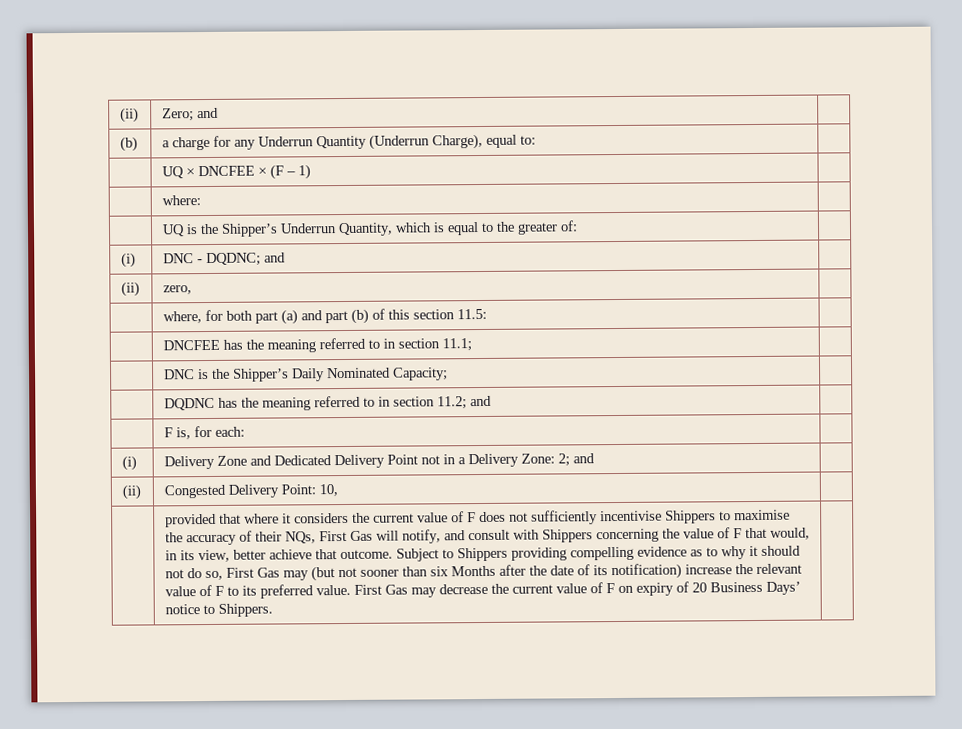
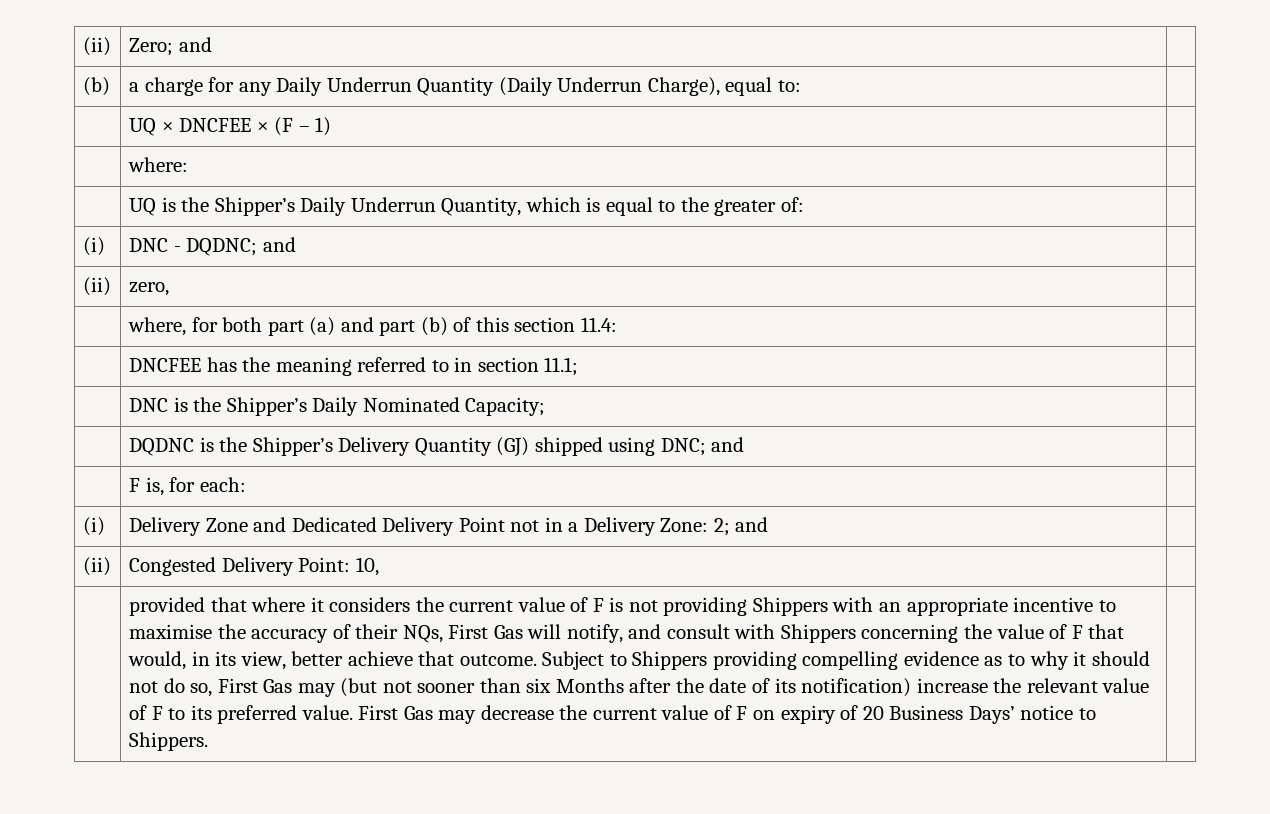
(256, 144) none -> [276,77,323,96] Daily
[368,134,430,150] (Underrun -> [498,77,643,96] (Daily Underrun
(278, 230) none -> [300,197,347,216] Daily
[456,308,487,320] 11.5: -> [580,317,617,332] 11.4:
[217,395,467,411] has the meaning referred to in section 11.2; -> [199,437,706,457] is the Shipper’s Delivery Quantity (GJ) shipped using DNC;
[478,510,716,525] does not sufficiently incentivise Shippers -> [609,597,1094,616] is not providing Shippers with an appropriate incentive

